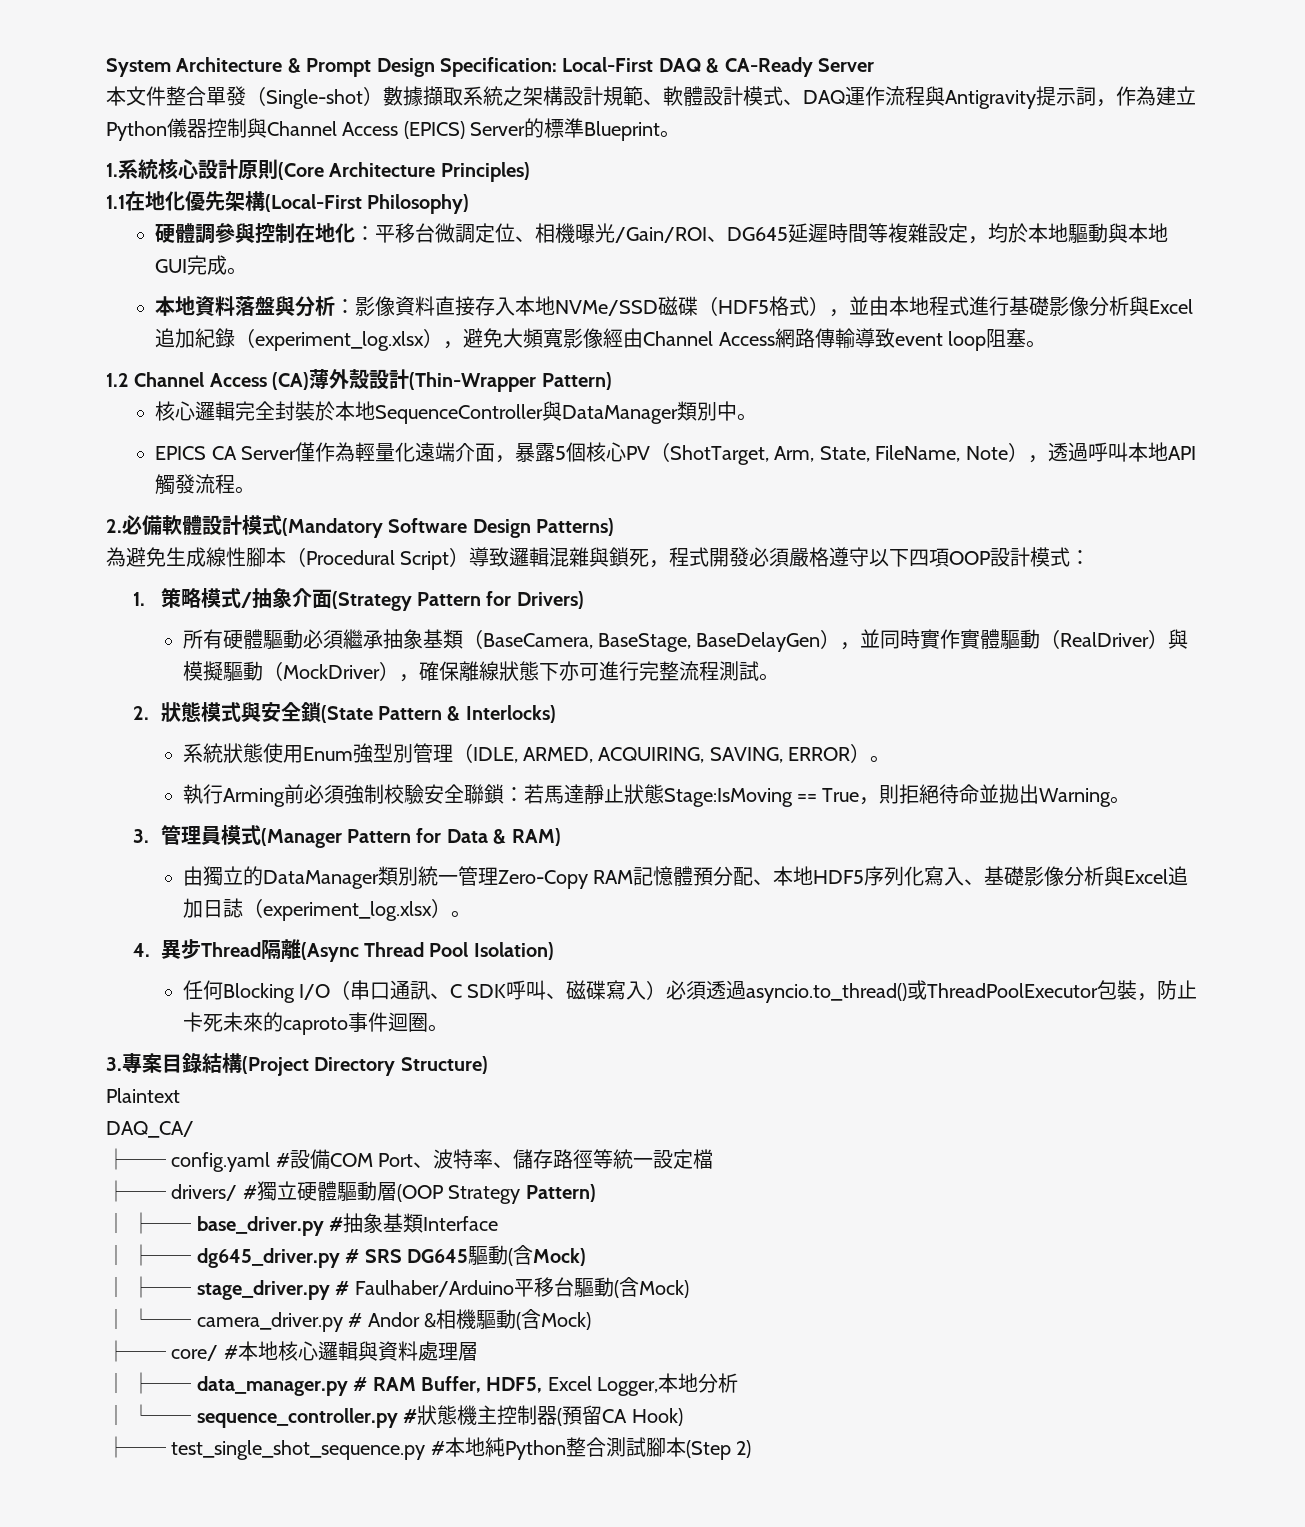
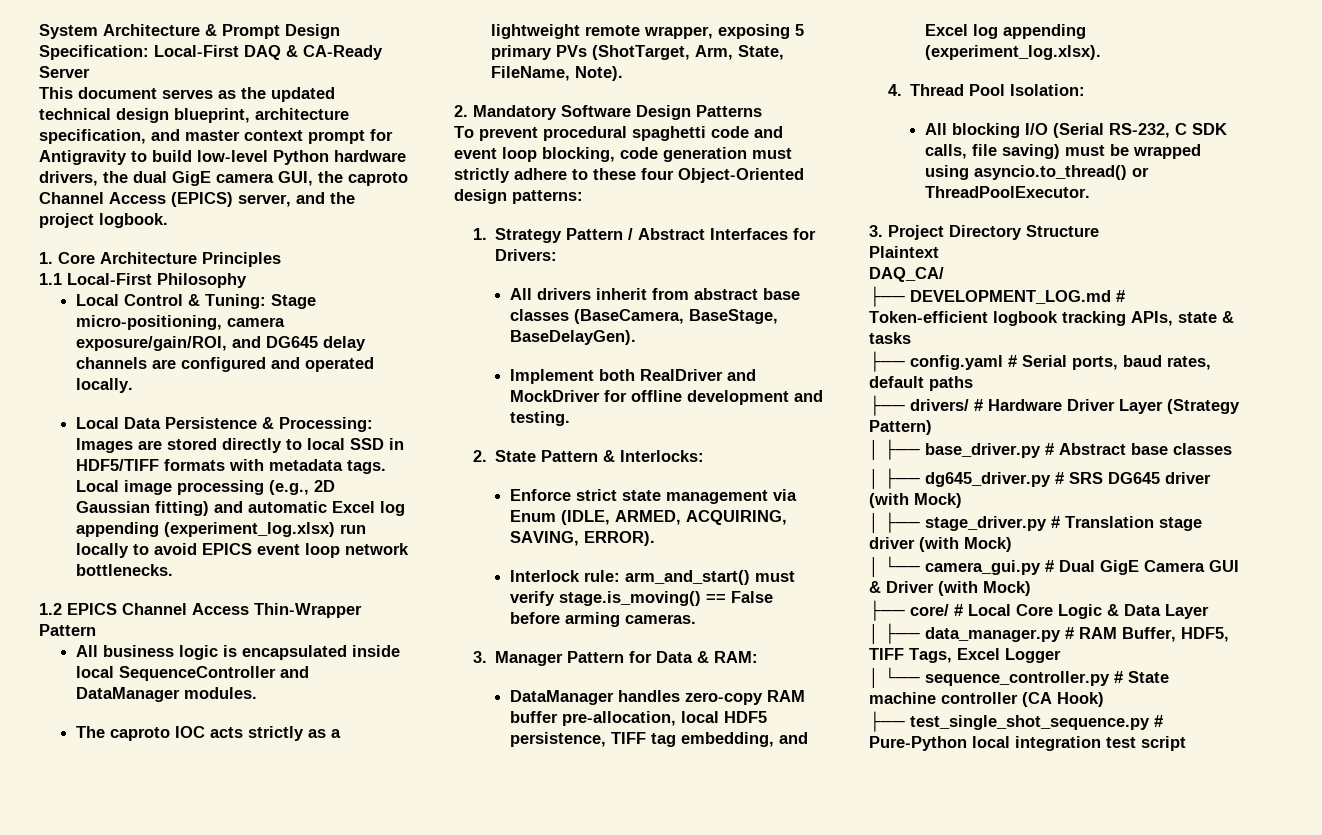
[106,86,1196,109] [106,118,681,141] [106,159,530,182] [106,191,470,214] [155,223,1169,244] [155,255,248,275] [155,296,1194,317] [155,328,1047,351] [106,369,612,392] [155,401,758,424] [155,442,1196,465] [155,474,256,495] [106,515,615,538] [106,547,1091,570] [133,587,584,611] [182,629,1189,652] [182,661,779,682] [133,702,556,723] [182,743,891,764] [182,784,1131,807] [133,825,561,848] [182,866,1188,889] [182,898,471,921] [133,939,554,962] [182,980,1198,1003] [182,1012,448,1035] [106,1053,488,1076] [106,1088,180,1103] [106,1121,194,1138] [106,1148,714,1172] [106,1180,521,1204] 本文件整合單發（Single-shot）數據擷取系統之架構設計規範、軟體設計模式、DAQ運作流程與Antigravity提示詞，作為建立Python儀器控制與Channel Access (EPICS) Server的標準Blueprint。 // 1.系統核心設計原則(Core Architecture Principles) // 1.1在地化優先架構(Local-First Philosophy) // 硬體調參與控制在地化：平移台微調定位、相機曝光/Gain/ROI、DG645延遲時間等複雜設定，均於本地驅動與本地GUI完成。 // 本地資料落盤與分析：影像資料直接存入本地NVMe/SSD磁碟（HDF5格式），並由本地程式進行基礎影像分析與Excel追加紀錄（experiment_log.xlsx），避免大頻寬影像經由Channel Access網路傳輸導致event loop阻塞。 // 1.2 Channel Access (CA)薄外殼設計(Thin-Wrapper Pattern) // 核心邏輯完全封裝於本地SequenceController與DataManager類別中。 // EPICS CA Server僅作為輕量化遠端介面，暴露5個核心PV（ShotTarget, Arm, State, FileName, Note），透過呼叫本地API觸發流程。 // 2.必備軟體設計模式(Mandatory Software Design Patterns) // 為避免生成線性腳本（Procedural Script）導致邏輯混雜與鎖死，程式開發必須嚴格遵守以下四項OOP設計模式： // 1.策略模式/抽象介面(Strategy Pattern for Drivers) // 所有硬體驅動必須繼承抽象基類（BaseCamera, BaseStage, BaseDelayGen），並同時實作實體驅動（RealDriver）與模擬驅動（MockDriver），確保離線狀態下亦可進行完整流程測試。 // 2.狀態模式與安全鎖(State Pattern & Interlocks) // 系統狀態使用Enum強型別管理（IDLE, ARMED, ACQUIRING, SAVING, ERROR）。 // 執行Arming前必須強制校驗安全聯鎖：若馬達靜止狀態Stage:IsMoving == True，則拒絕待命並拋出Warning。 // 3.管理員模式(Manager Pattern for Data & RAM) // 由獨立的DataManager類別統一管理Zero-Copy RAM記憶體預分配、本地HDF5序列化寫入、基礎影像分析與Excel追加日誌（experiment_log.xlsx）。 // 4.異步Thread隔離(Async Thread Pool Isolation) // 任何Blocking I/O（串口通訊、C SDK呼叫、磁碟寫入）必須透過asyncio.to_thread()或ThreadPoolExecutor包裝，防止卡死未來的caproto事件迴圈。 // 3.專案目錄結構(Project Directory Structure) // Plaintext // DAQ_CA/ // ├── config.yaml #設備COM Port、波特率、儲存路徑等統一設定檔 // ├── drivers/ #獨立硬體驅動層(OOP Strategy -> [39,87,335,102] [39,108,349,123] [39,129,393,144] [39,150,406,165] [39,171,408,186] [39,192,355,207] [39,213,168,228] [39,252,281,267] [39,273,247,288] [76,294,317,309] [76,315,286,330] [76,336,367,351] [76,357,375,372] [76,378,134,393] [76,417,374,432] [76,438,405,453] [76,459,387,474] [76,480,336,495] [76,501,406,516] [76,522,367,537] [76,543,410,558] [76,564,174,576] [39,603,362,618] [39,624,96,636] [76,645,401,660] [76,666,310,681] [76,687,258,702] [76,726,342,741] [491,24,805,39] [491,45,785,60] [491,66,624,81] [454,105,762,120] [454,126,783,141] [454,147,792,162] [454,168,804,183] [454,189,583,204] [472,228,817,243] [495,249,558,261] [510,288,801,300] [510,309,779,324] [510,330,637,345] [510,369,757,384] [510,390,824,405] [510,411,571,426] [472,450,705,462] [510,489,798,504] [510,510,788,525] [510,531,656,546] [510,570,796,585] [510,591,774,606] [510,612,697,627] [472,651,759,666] [510,690,806,705] [510,711,768,726] [510,732,809,747] [925,24,1087,39] [925,45,1102,60] [887,84,1086,96] [925,123,1228,138] [925,144,1202,159] [925,165,1150,180] [925,186,1091,198] [869,225,1099,240] [869,246,939,258] [869,267,944,282] [869,286,1125,307] [869,311,1234,326] [869,332,911,344] [869,351,1211,372] [869,376,973,391] [869,395,1240,416] This document serves as the updated technical design blueprint, architecture specification, and master context prompt for Antigravity to build low-level Python hardware drivers, the dual GigE camera GUI, the caproto Channel Access (EPICS) server, and the project logbook. // 1. Core Architecture Principles // 1.1 Local-First Philosophy // Local Control & Tuning: Stage micro-positioning, camera exposure/gain/ROI, and DG645 delay channels are configured and operated locally. // Local Data Persistence & Processing: Images are stored directly to local SSD in HDF5/TIFF formats with metadata tags. Local image processing (e.g., 2D Gaussian fitting) and automatic Excel log appending (experiment_log.xlsx) run locally to avoid EPICS event loop network bottlenecks. // 1.2 EPICS Channel Access Thin-Wrapper Pattern // All business logic is encapsulated inside local SequenceController and DataManager modules. // The caproto IOC acts strictly as a lightweight remote wrapper, exposing 5 primary PVs (ShotTarget, Arm, State, FileName, Note). // 2. Mandatory Software Design Patterns // To prevent procedural spaghetti code and event loop blocking, code generation must strictly adhere to these four Object-Oriented design patterns: // 1. Strategy Pattern / Abstract Interfaces for Drivers: // All drivers inherit from abstract base classes (BaseCamera, BaseStage, BaseDelayGen). // Implement both RealDriver and MockDriver for offline development and testing. // 2. State Pattern & Interlocks: // Enforce strict state management via Enum (IDLE, ARMED, ACQUIRING, SAVING, ERROR). // Interlock rule: arm_and_start() must verify stage.is_moving() == False before arming cameras. // 3. Manager Pattern for Data & RAM: // DataManager handles zero-copy RAM buffer pre-allocation, local HDF5 persistence, TIFF tag embedding, and Excel log appending (experiment_log.xlsx). // 4. Thread Pool Isolation: // All blocking I/O (Serial RS-232, C SDK calls, file saving) must be wrapped using asyncio.to_thread() or ThreadPoolExecutor. // 3. Project Directory Structure // Plaintext // DAQ_CA/ // ├── DEVELOPMENT_LOG.md # Token-efficient logbook tracking APIs, state & tasks // ├── config.yaml # Serial ports, baud rates, default paths // ├── drivers/ # Hardware Driver Layer (Strategy
[343,1213,499,1233] 抽象基類Interface -> [1059,443,1232,455] Abstract base classes
[468,1245,533,1266] 驅動(含 -> [1165,472,1211,484] [869,493,909,508] driver (with
[354,1277,689,1298] [106,1308,591,1332] [106,1340,478,1362] Faulhaber/Arduino平移台驅動(含Mock) // │ └── camera_driver.py # Andor &相機驅動(含Mock) // ├── core/ #本地核心邏輯與資料處理層 -> [1065,516,1202,531] [869,537,1012,552] [869,556,1239,577] [869,581,1031,596] [869,600,1209,621] Translation stage driver (with Mock) // │ └── camera_gui.py # Dual GigE Camera GUI & Driver (with Mock) // ├── core/ # Local Core Logic & Data Layer
[547,1373,739,1396] Excel Logger,本地分析 -> [869,648,1061,663] TIFF Tags, Excel Logger
[417,1405,683,1426] [106,1436,752,1460] 狀態機主控制器(預留CA Hook) // ├── test_single_shot_sequence.py #本地純Python整合測試腳本(Step 2) -> [1128,671,1169,683] [869,692,1104,707] [869,711,1163,732] [869,736,1186,751] State machine controller (CA Hook) // ├── test_single_shot_sequence.py # Pure-Python local integration test script

